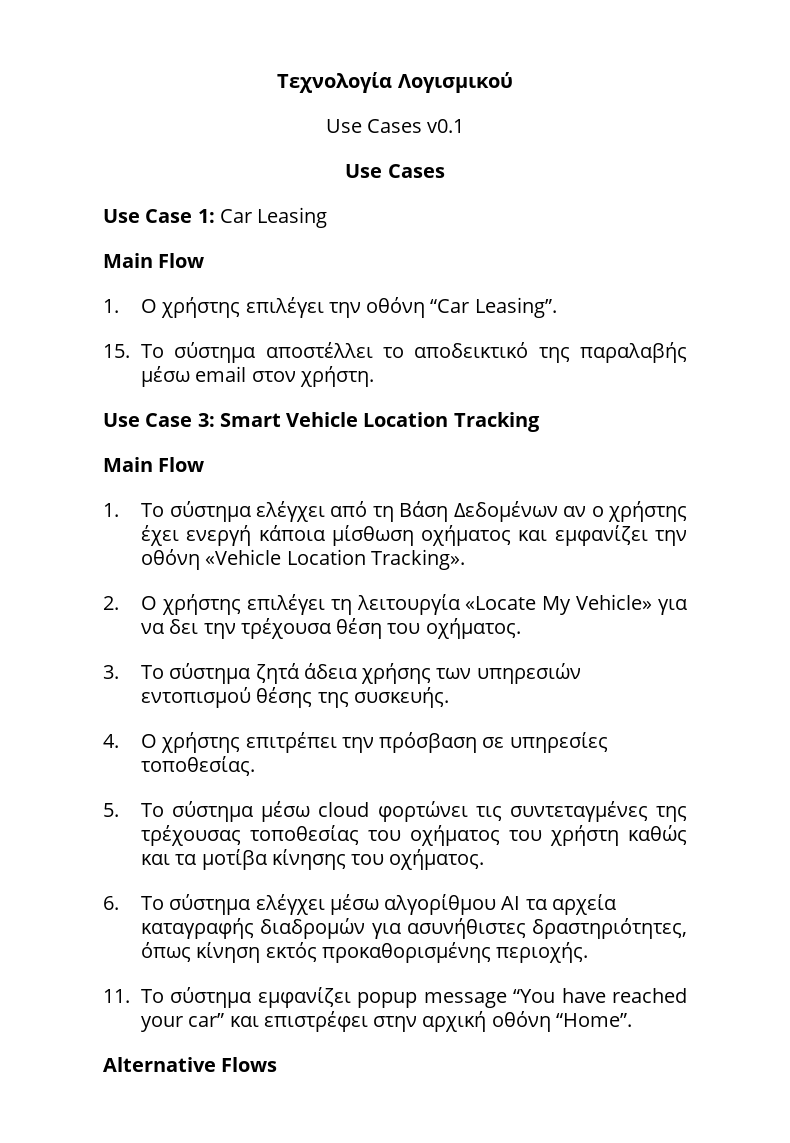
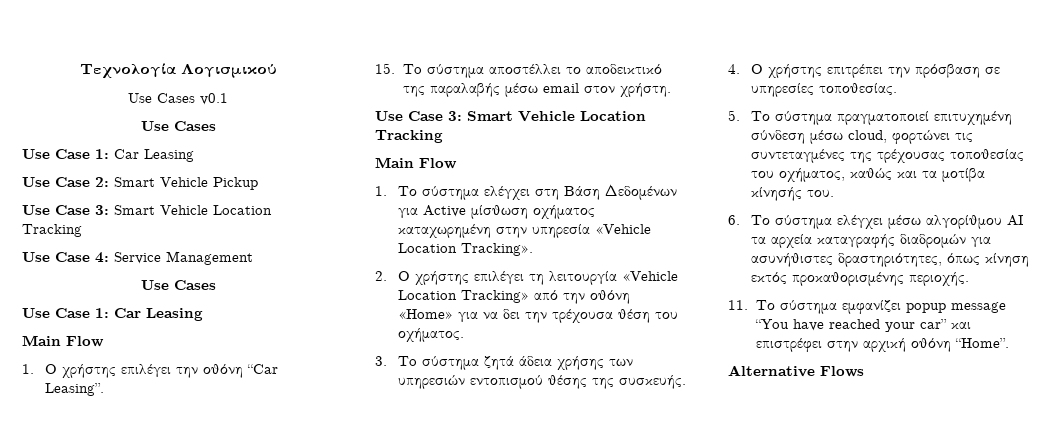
(328, 217) none -> [22,177,258,190] [22,205,272,215] [22,224,82,237] [22,251,253,265] [140,280,216,290] [22,308,203,321] // Use Case 2: Smart Vehicle Pickup // Use Case 3: Smart Vehicle Location Tracking // Use Case 4: Service Management // Use Cases // Use Case 1: Car Leasing
[330,501,688,522] [141,525,687,546] [141,549,201,570] από τη Βάση Δεδομένων αν ο χρήστης έχει ενεργή κάποια μίσθωση οχήματος και εμφανίζει την οθόνη -> [535,184,678,200] [398,205,596,219] [398,224,591,238] στη Βάση Δεδομένων για Active μίσθωση οχήματος καταχωρημένη στην υπηρεσία
[465,594,653,615] «Locate My Vehicle» -> [622,271,679,281] [398,290,631,304] [398,309,454,319] «Vehicle Location Tracking» από την οθόνη «Home»
[261,801,370,822] μέσω cloud -> [837,111,1013,125] [751,130,888,144] πραγματοποιεί επιτυχημένη σύνδεση μέσω cloud,
[410,825,620,846] οχήματος του χρήστη -> [779,168,846,182] οχήματος,
[271,849,485,870] κίνησης του οχήματος. -> [751,187,835,201] κίνησής του.

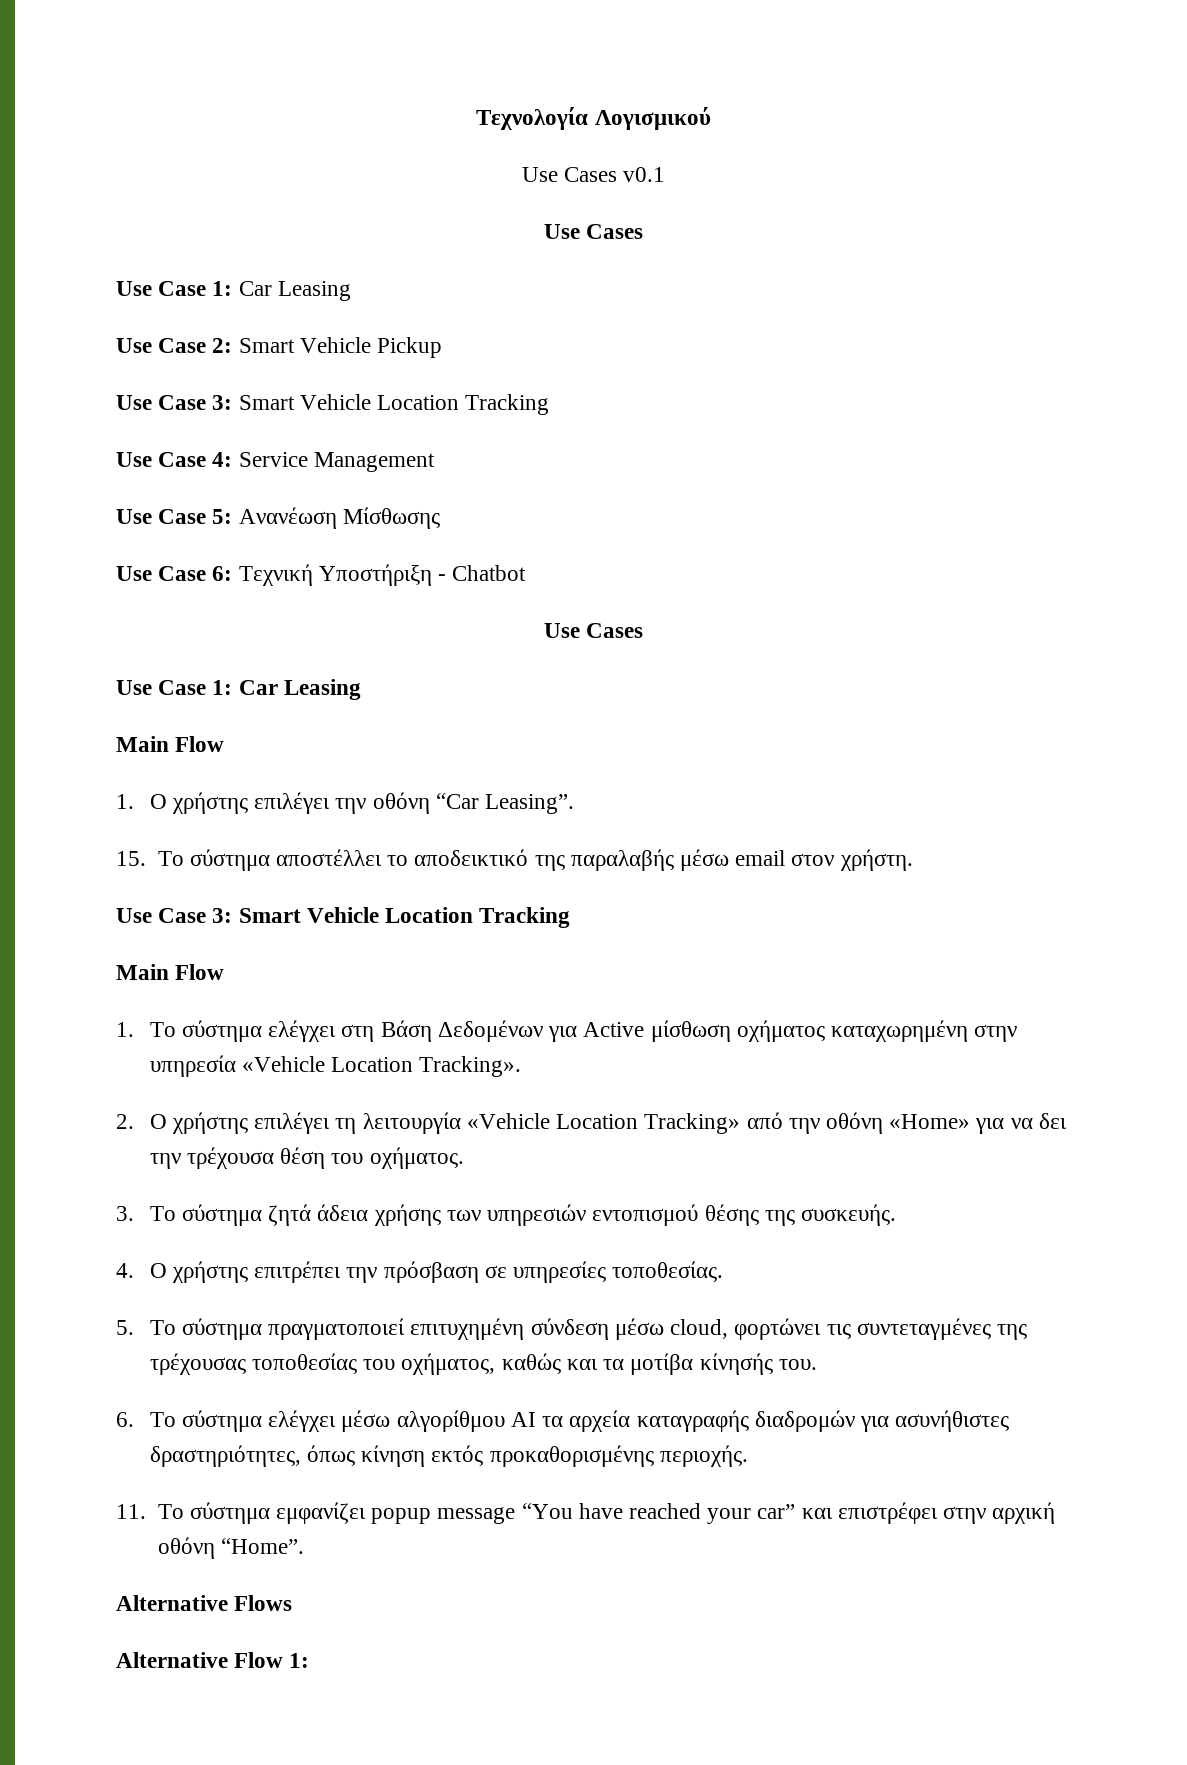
(253, 258) none -> [116,507,440,529] [116,564,527,586] // Use Case 5: Ανανέωση Μίσθωσης // Use Case 6: Τεχνική Υποστήριξη - Chatbot
(864, 371) none -> [116,1652,310,1668] // Alternative Flow 1:

